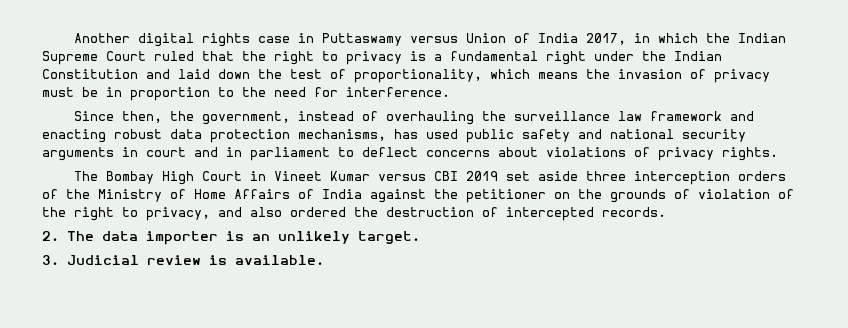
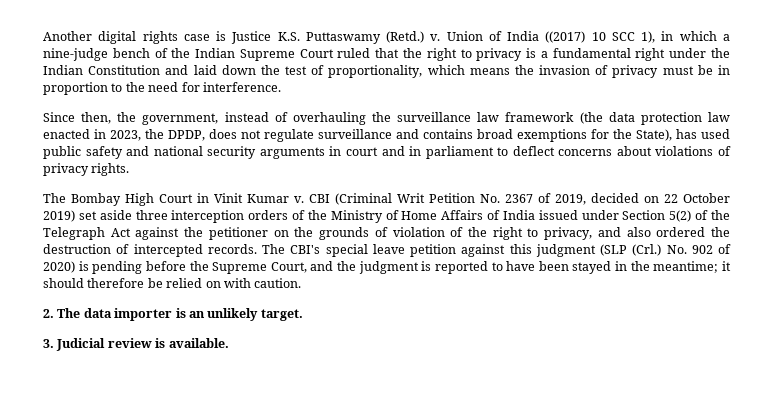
[298,33,699,46] in Puttaswamy versus Union of India 2017, in which -> [216,31,731,44] [43,48,168,61] is Justice K.S. Puttaswamy (Retd.) v. Union of India ((2017) 10 SCC 1), in which a nine-judge bench of
[730,111,755,121] [42,129,386,143] and enacting robust data protection mechanisms, -> [579,112,730,125] [43,129,672,142] (the data protection law enacted in 2023, the DPDP, does not regulate surveillance and contains broad exemptions for the State),
[274,171,499,181] Vineet Kumar versus CBI 2019 -> [214,193,730,205] [43,210,75,222] Vinit Kumar v. CBI (Criminal Writ Petition No. 2367 of 2019, decided on 22 October 2019)
(362, 194) none -> [538,210,731,222] [43,227,131,240] issued under Section 5(2) of the Telegraph Act
(666, 212) none -> [262,244,731,257] [43,261,732,274] [43,278,302,288] The CBI's special leave petition against this judgment (SLP (Crl.) No. 902 of 2020) is pending before the Supreme Court, and the judgment is reported to have been stayed in the meantime; it should therefore be relied on with caution.

